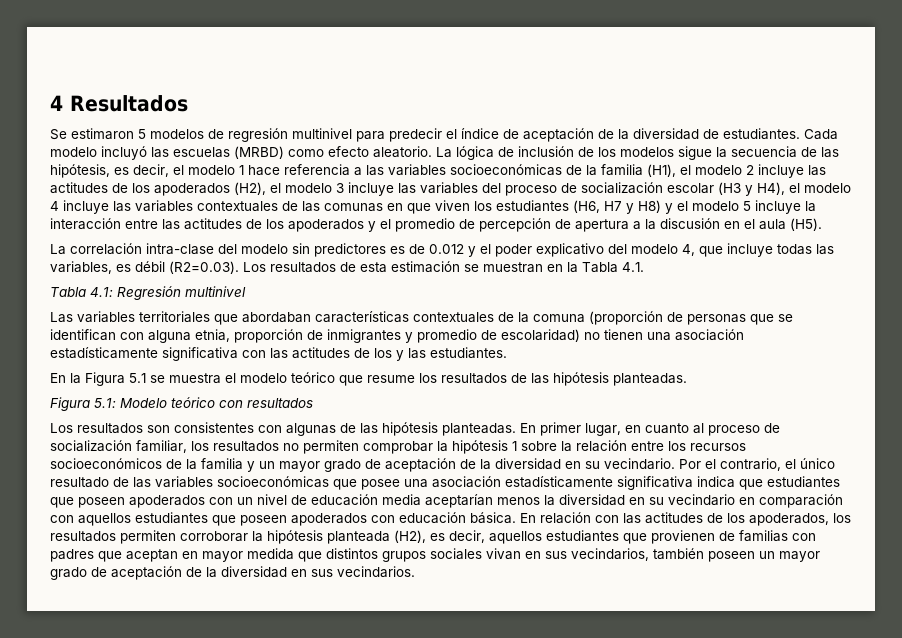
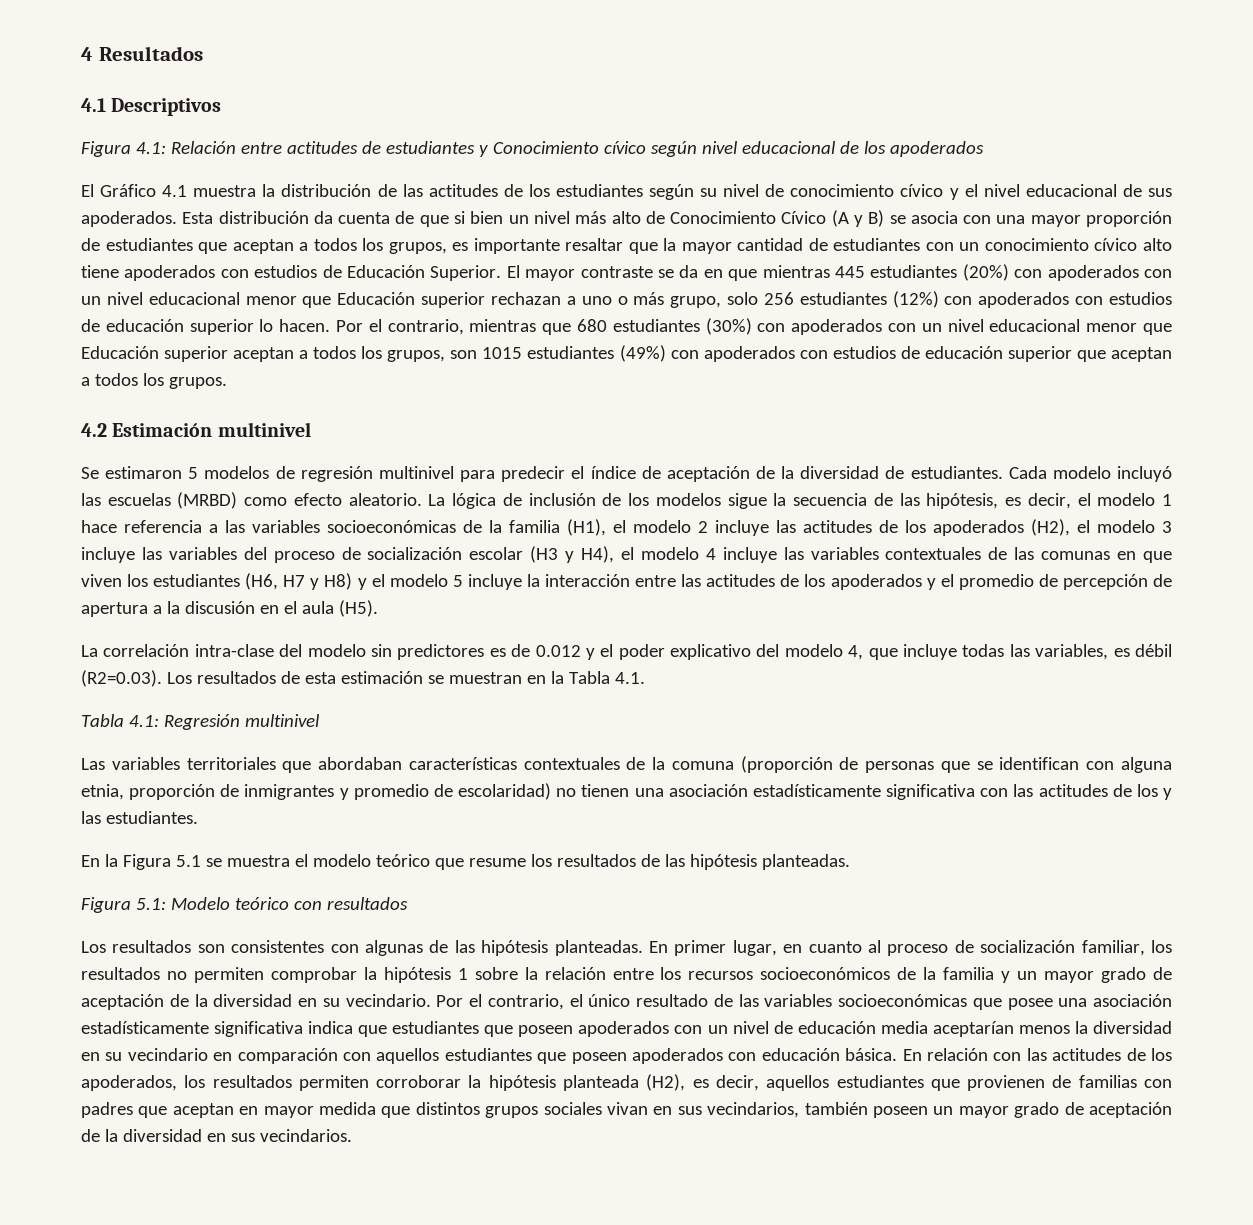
(188, 103) none -> [81,98,222,116] [81,141,984,157] [81,184,1172,200] [81,210,1172,227] [81,238,1172,254] [81,264,1172,281] [81,291,1173,308] [81,318,1172,335] [81,345,1173,362] [81,373,227,389] [81,422,311,437] // 4.1 Descriptivos // Figura 4.1: Relación entre actitudes de estudiantes y Conocimiento cívico según nivel educacional de los apoderados // El Gráfico 4.1 muestra la distribución de las actitudes de los estudiantes según su nivel de conocimiento cívico y el nivel educacional de sus apoderados. Esta distribución da cuenta de que si bien un nivel más alto de Conocimiento Cívico (A y B) se asocia con una mayor proporción de estudiantes que aceptan a todos los grupos, es importante resaltar que la mayor cantidad de estudiantes con un conocimiento cívico alto tiene apoderados con estudios de Educación Superior. El mayor contraste se da en que mientras 445 estudiantes (20%) con apoderados con un nivel educacional menor que Educación superior rechazan a uno o más grupo, solo 256 estudiantes (12%) con apoderados con estudios de educación superior lo hacen. Por el contrario, mientras que 680 estudiantes (30%) con apoderados con un nivel educacional menor que Educación superior aceptan a todos los grupos, son 1015 estudiantes (49%) con apoderados con estudios de educación superior que aceptan a todos los grupos. // 4.2 Estimación multinivel

